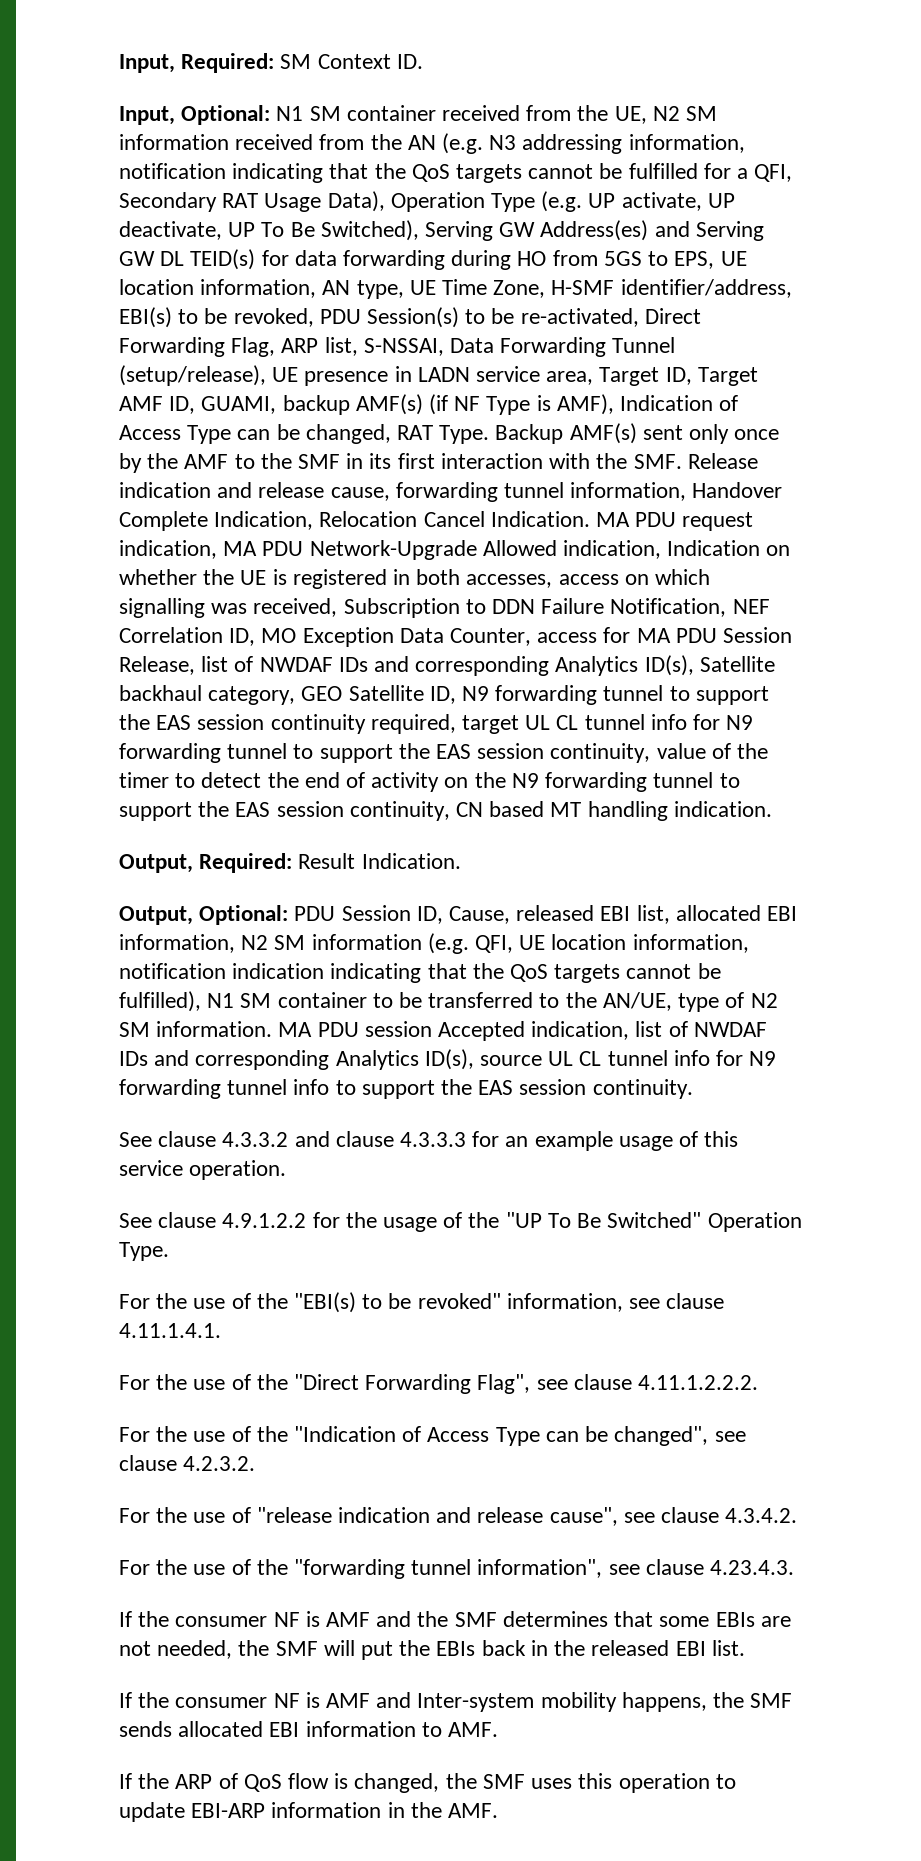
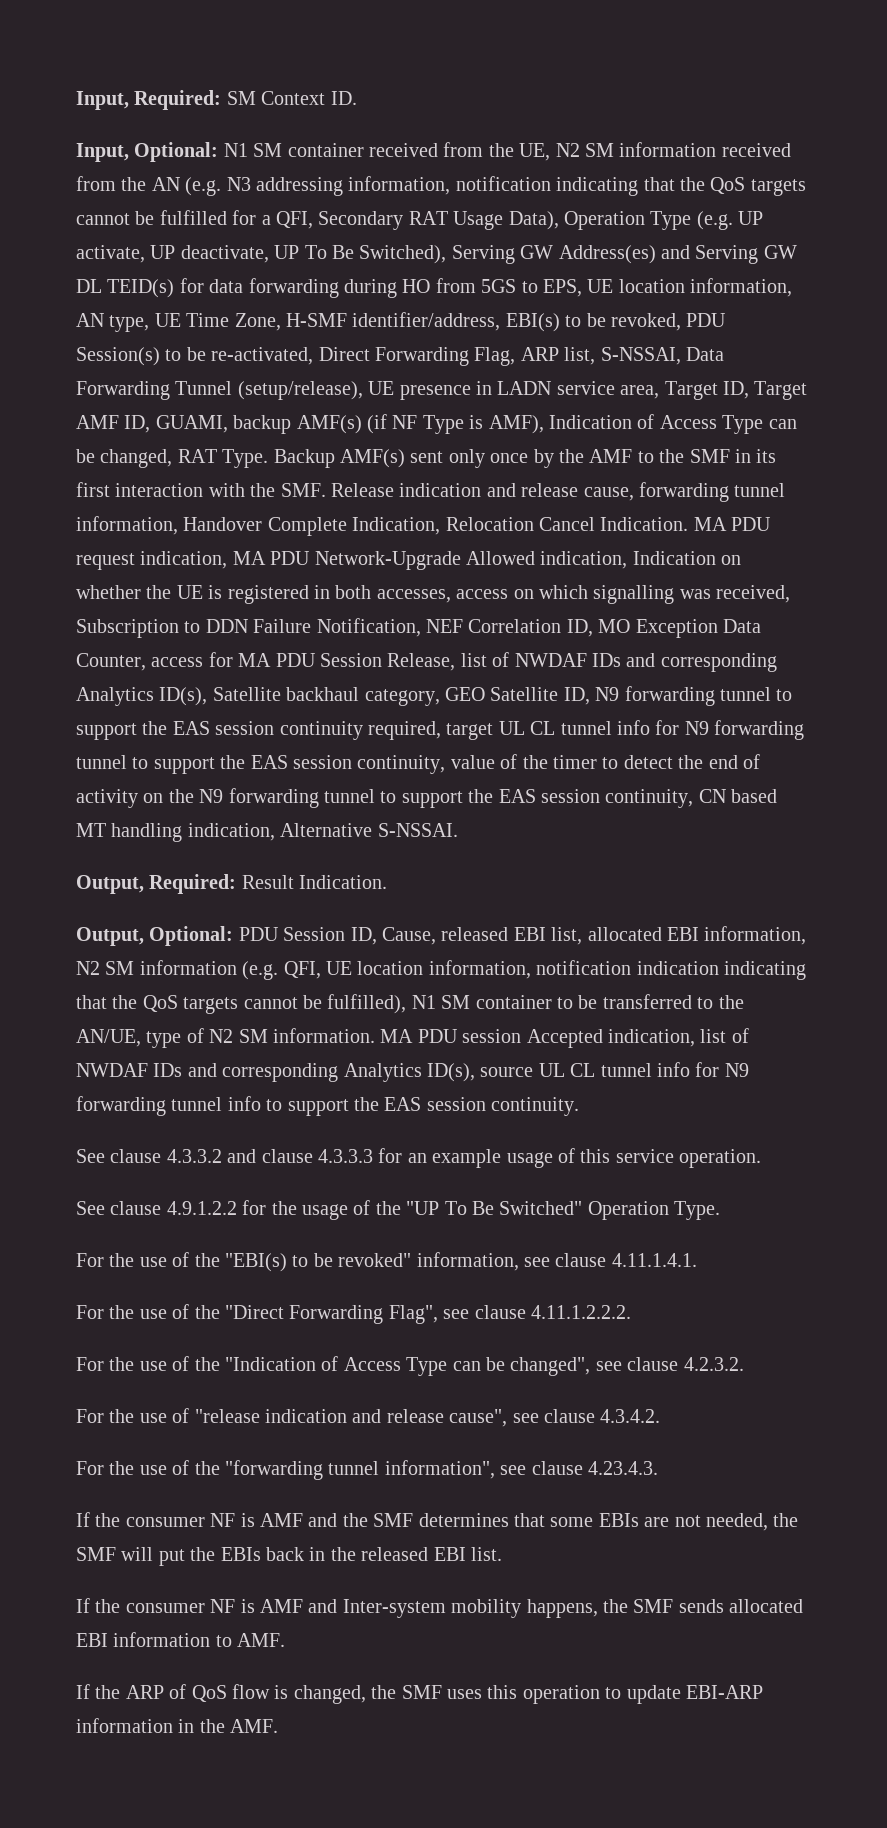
[673,801,772,817] indication. -> [187,823,458,841] indication, Alternative S-NSSAI.

